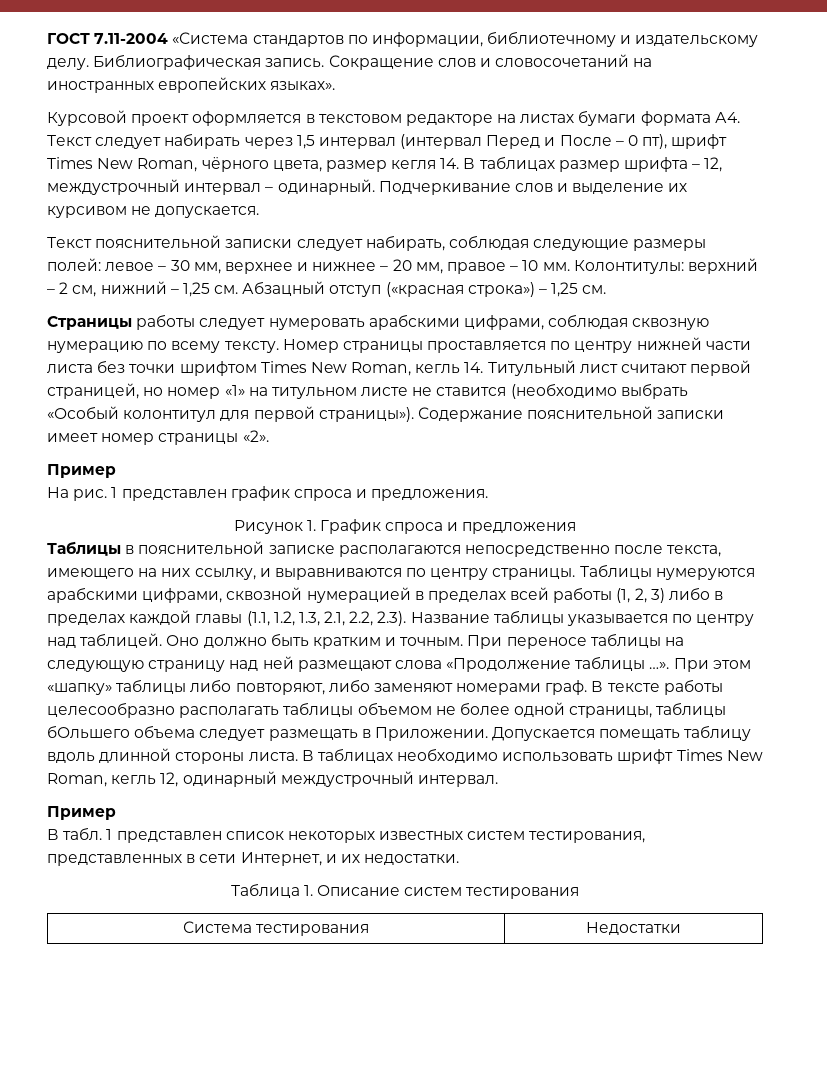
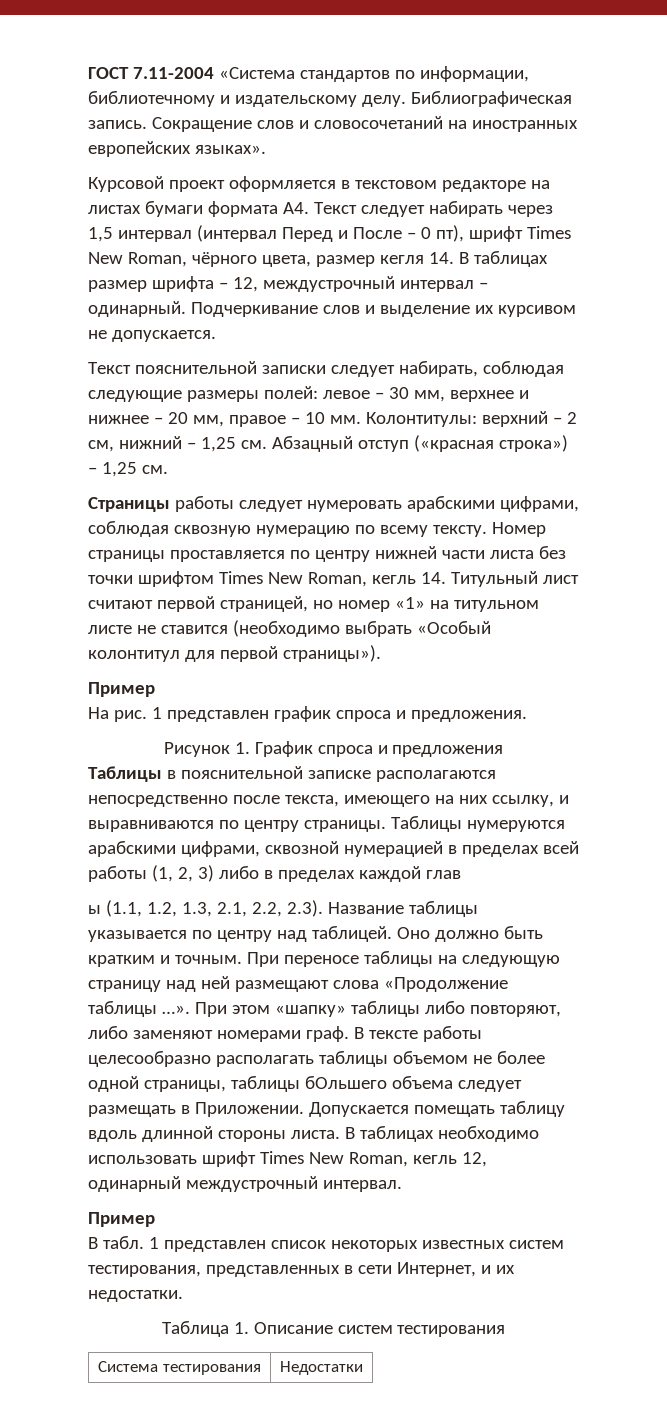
[417,406,725,422] [47,430,269,445] Содержание пояснительной записки имеет номер страницы «2». -> (381, 653) none
[195,614,243,624] главы -> [425,870,461,879] [88,905,101,914] глав // ы

